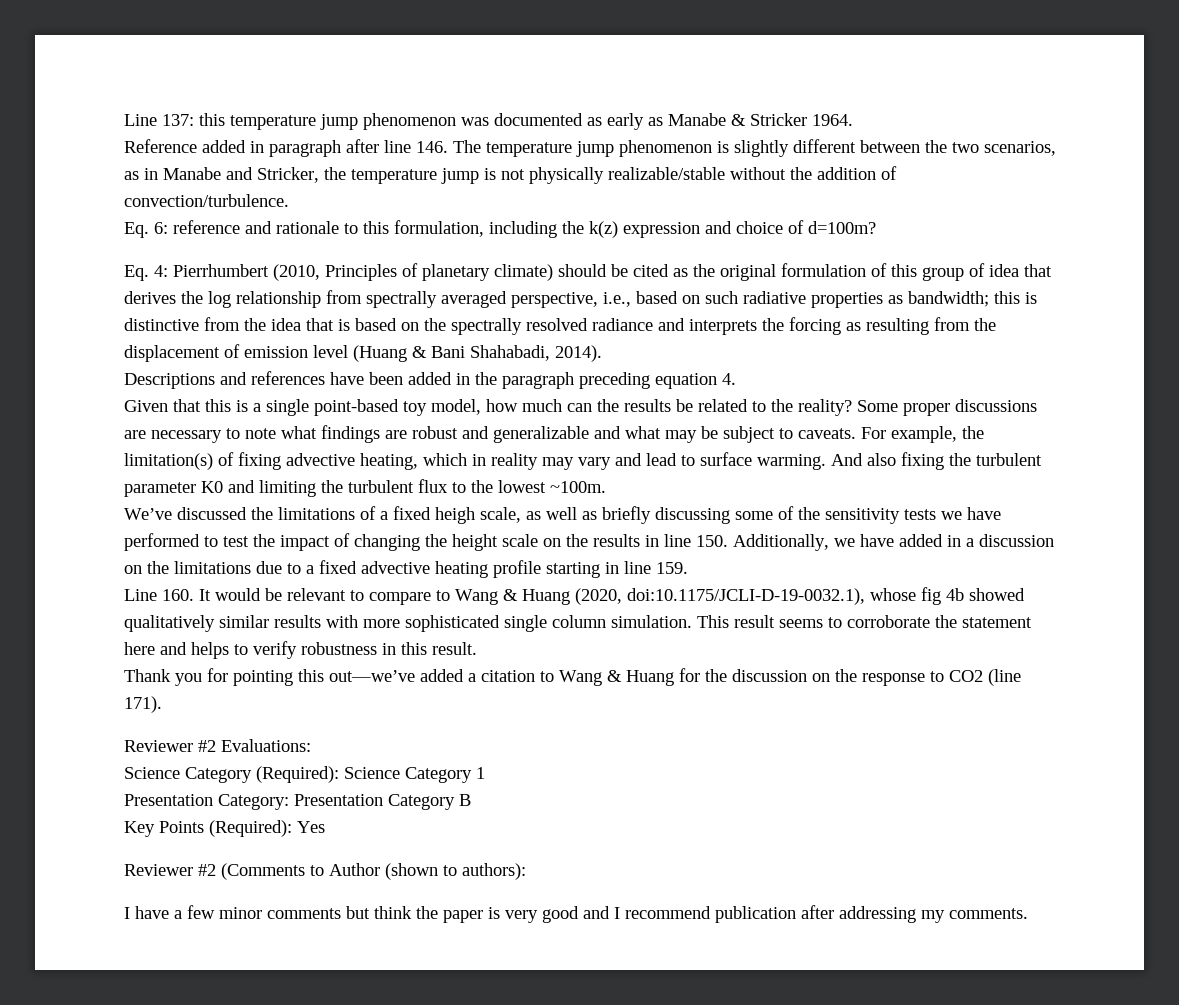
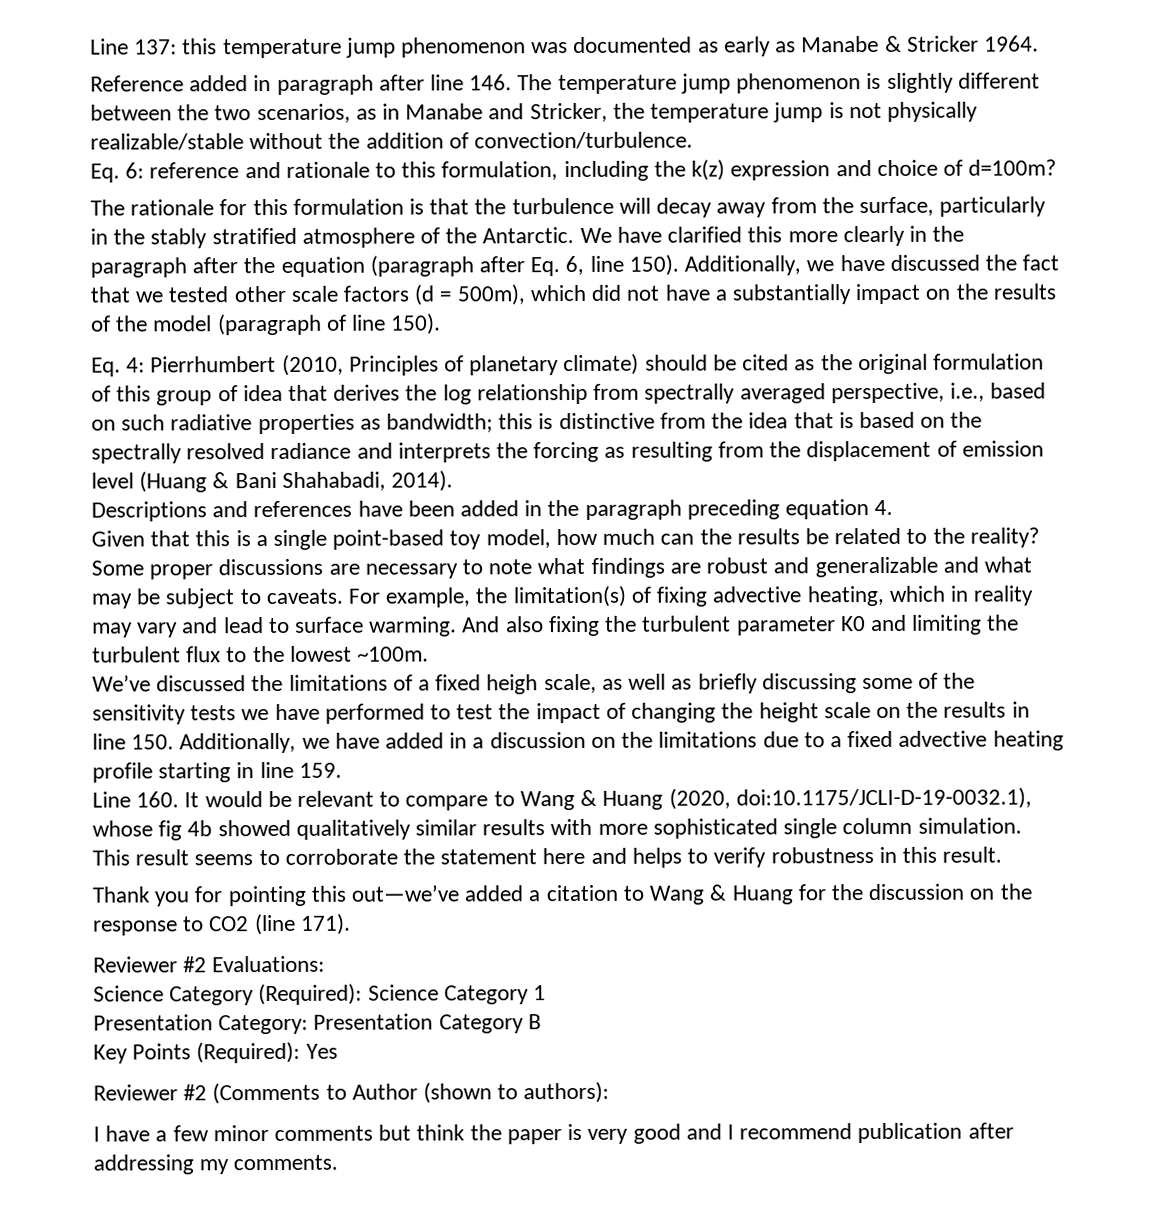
(876, 227) none -> [90,196,1047,218] [90,225,965,249] [90,254,1060,278] [90,283,1056,306] [91,313,442,336] // The rationale for this formulation is that the turbulence will decay away from the surface, particularly in the stably stratified atmosphere of the Antarctic. We have clarified this more clearly in the paragraph after the equation (paragraph after Eq. 6, line 150). Additionally, we have discussed the fact that we tested other scale factors (d = 500m), which did not have a substantially impact on the results of the model (paragraph of line 150).

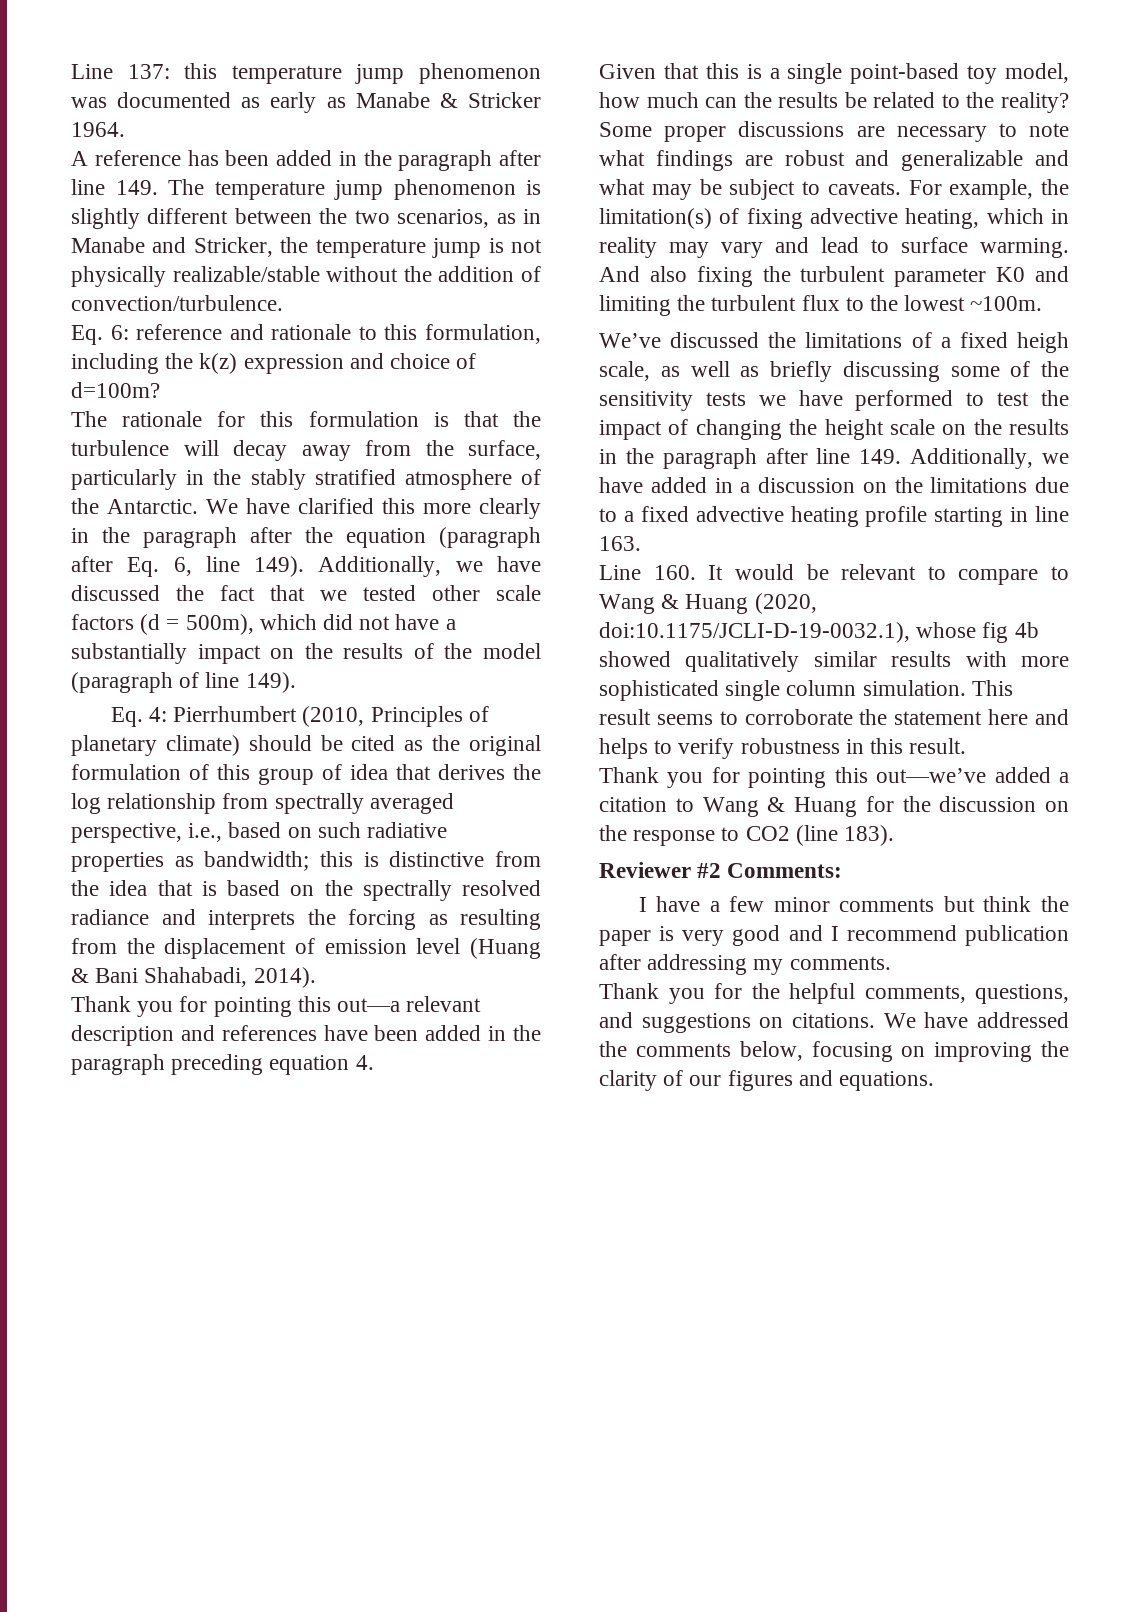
[90,74,513,95] Reference added in paragraph after line 146. -> [71,150,541,171] [71,179,158,195] A reference has been added in the paragraph after line 149.
[628,254,679,276] 150). -> [254,556,305,577] 149).
[391,313,442,335] 150). -> [245,672,296,693] 149).
[91,501,207,522] Descriptions -> [71,996,482,1017] [71,1025,174,1046] Thank you for pointing this out—a relevant description
[92,733,175,750] line 150. -> [625,448,902,469] the paragraph after line 149.
[298,762,342,778] 159. -> [599,536,641,551] 163.
[300,913,351,935] [93,955,326,973] [93,983,547,1006] [93,1013,542,1035] [93,1041,338,1064] [93,1081,610,1105] 171). // Reviewer #2 Evaluations: // Science Category (Required): Science Category 1 // Presentation Category: Presentation Category B // Key Points (Required): Yes // Reviewer #2 (Comments to Author (shown to authors): -> [844,825,895,846] [599,862,843,878] 183). // Reviewer #2 Comments:
(339, 1162) none -> [599,983,1069,1004] [599,1012,1069,1033] [599,1041,1069,1062] [599,1070,935,1091] // Thank you for the helpful comments, questions, and suggestions on citations. We have addressed the comments below, focusing on improving the clarity of our figures and equations.

